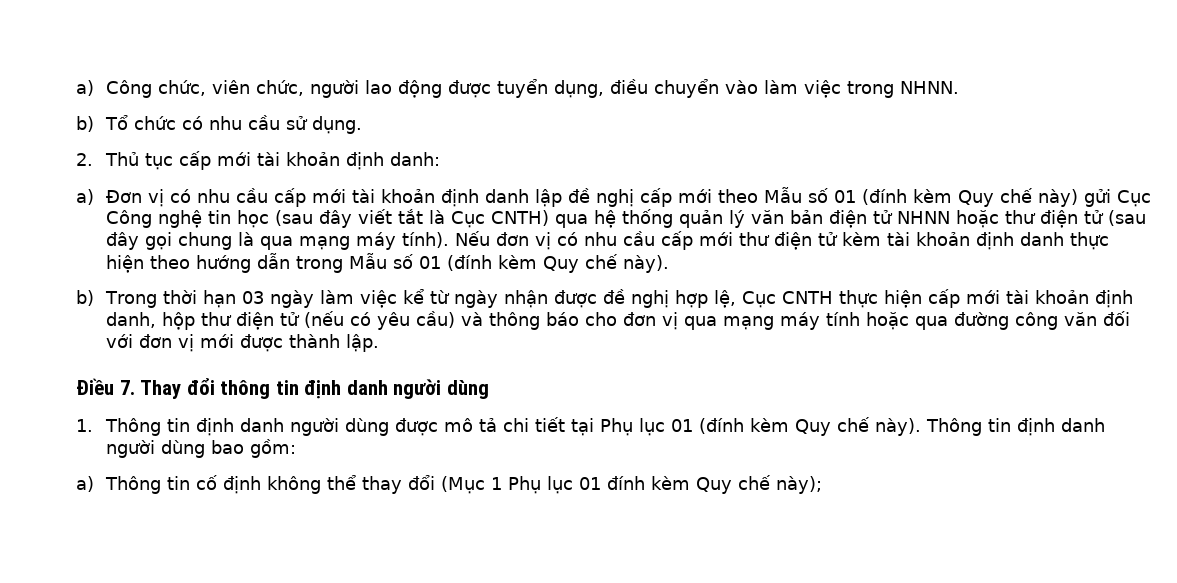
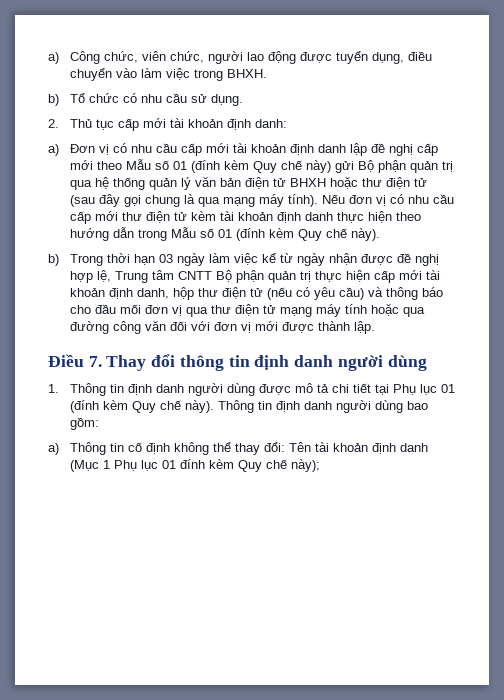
[900,81,960,94] NHNN. -> [227,69,268,78] BHXH.
[1117,190,1152,207] [106,209,550,228] Cục Công nghệ tin học (sau đây viết tắt là Cục CNTH) -> [358,160,454,173] Bộ phận quản trị
[897,211,951,224] NHNN -> [290,178,327,187] BHXH
[742,291,834,308] Cục CNTH -> [115,270,312,283] Trung tâm CNTT Bộ phận quản trị
(618, 319) none -> [95,304,142,314] đầu mối
(718, 323) none -> [211,304,277,316] thư điện tử
[408,475,436,490] đổi -> [264,442,429,454] đổi: Tên tài khoản định danh

